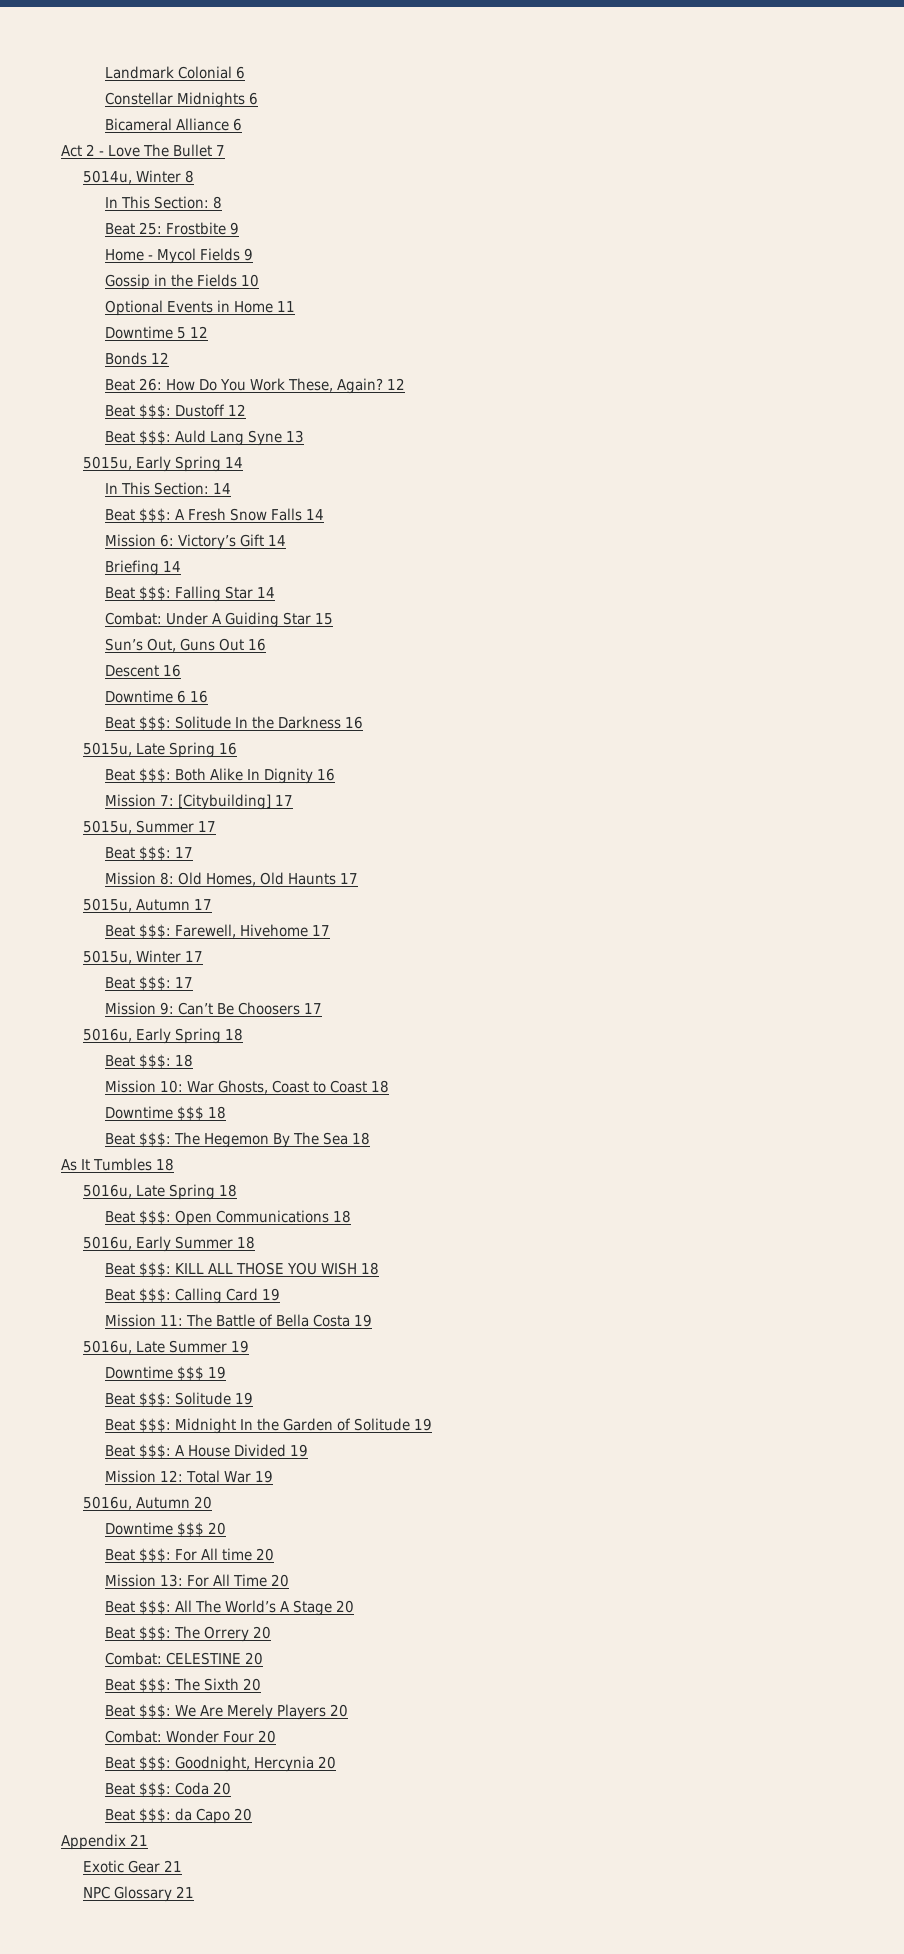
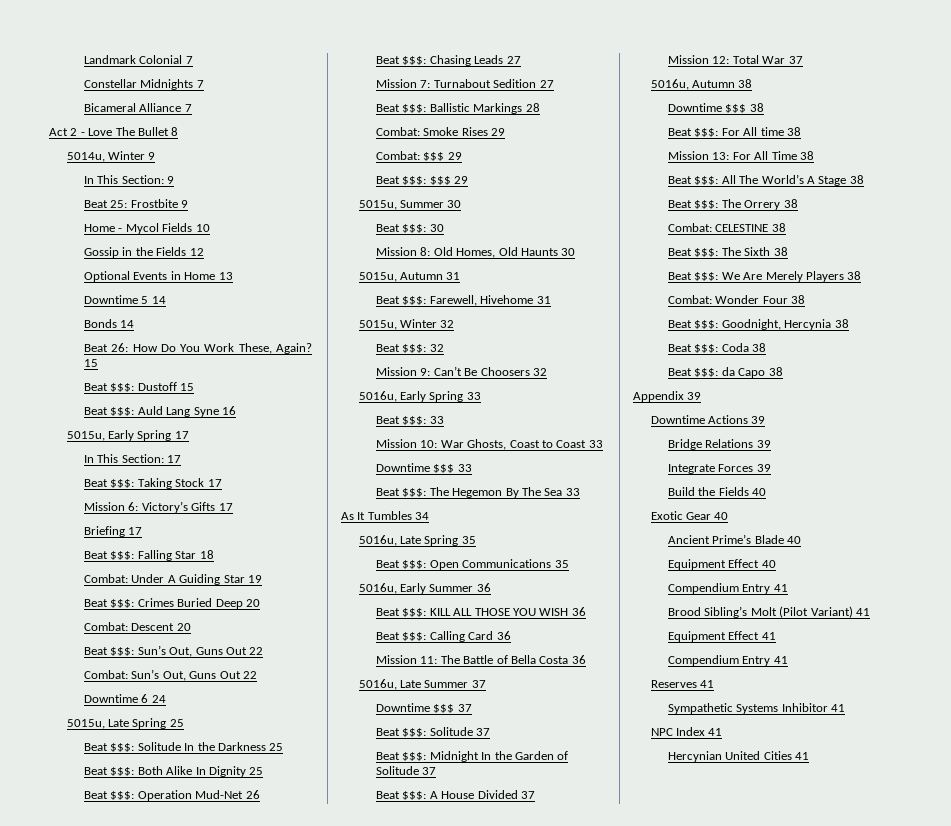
[236,66,246,79] 6 -> [185,56,193,64] 7
[249,92,259,105] 6 -> [196,80,204,88] 7
[233,118,243,131] 6 -> [184,104,192,112] 7
[216,145,225,156] 7 -> [171,127,179,136] 8
[185,170,195,183] [105,196,223,209] 8 // In This Section: 8 -> [148,152,156,160] [84,175,175,184] 9 // In This Section: 9
[244,248,254,261] 9 -> [195,224,210,232] 10
[241,274,260,287] 10 -> [189,248,204,256] 12
[277,301,296,312] 11 -> [218,272,233,280] 13
[190,326,209,338] 12 -> [151,296,166,304] 14
[151,352,170,364] 12 -> [120,320,135,328] 14
[387,378,406,390] 12 -> [84,359,99,367] 15
[228,404,247,416] 12 -> [180,383,195,391] 15
[286,430,305,443] 13 -> [221,406,236,415] 16
[225,457,244,468] [105,482,232,495] [105,508,325,523] 14 // In This Section: 14 // Beat $$$: A Fresh Snow Falls 14 -> [174,431,189,439] [84,454,182,463] [84,478,222,489] 17 // In This Section: 17 // Beat $$$: Taking Stock 17
[240,534,287,547] Gift 14 -> [191,502,233,511] Gifts 17
[163,561,182,572] 14 -> [128,527,143,535] 17
[257,587,276,598] 14 -> [199,550,214,559] 18
[315,613,334,625] [105,638,267,652] [105,664,182,677] [105,690,209,703] 15 // Sun’s Out, Guns Out 16 // Descent 16 // Downtime 6 16 -> [247,575,262,583] [84,598,260,609] [84,622,191,631] [84,645,264,657] [84,669,257,681] [84,694,166,703] [66,718,184,729] 19 // Beat $$$: Crimes Buried Deep 20 // Combat: Descent 20 // Beat $$$: Sun’s Out, Guns Out 22 // Combat: Sun’s Out, Guns Out 22 // Downtime 6 24 // 5015u, Late Spring 25
[345,716,364,729] [83,742,238,758] 16 // 5015u, Late Spring 16 -> [269,743,284,751] 25
[317,768,336,781] [105,794,294,810] 16 // Mission 7: [Citybuilding] 17 -> [249,767,264,775] [84,790,260,801] [376,55,521,66] [376,79,554,88] [376,103,540,114] [376,127,506,136] [376,151,462,161] [376,176,469,185] 25 // Beat $$$: Operation Mud-Net 26 // Beat $$$: Chasing Leads 27 // Mission 7: Turnabout Sedition 27 // Beat $$$: Ballistic Markings 28 // Combat: Smoke Rises 29 // Combat: $$$ 29 // Beat $$$: $$$ 29
[198,821,217,832] [105,846,194,861] 17 // Beat $$$: 17 -> [447,200,462,208] [376,224,444,233] 30 // Beat $$$: 30
[340,873,359,884] 17 -> [561,248,576,256] 30
[194,899,213,910] 17 -> [446,272,461,280] 31
[312,925,331,936] 17 -> [536,296,551,304] 31
[185,951,204,962] [105,976,194,991] 17 // Beat $$$: 17 -> [440,320,455,328] [376,344,444,353] 32 // Beat $$$: 32
[304,1003,323,1014] 17 -> [532,368,547,376] 32
[225,1028,244,1041] [105,1054,194,1069] 18 // Beat $$$: 18 -> [466,392,481,400] [376,416,444,425] 33 // Beat $$$: 33
[371,1080,390,1093] [105,1106,227,1121] 18 // Downtime $$$ 18 -> [588,440,603,448] [376,463,472,473] 33 // Downtime $$$ 33
[352,1132,371,1145] 18 -> [565,488,580,496] 33
[155,1158,174,1171] 18 -> [415,512,430,520] 34
[219,1184,238,1197] 18 -> [461,536,476,544] 35
[333,1210,352,1223] 18 -> [554,560,569,568] 35
[237,1236,256,1249] 18 -> [476,583,491,592] 36
[361,1262,380,1275] 18 -> [571,607,586,616] 36
[262,1288,281,1301] 19 -> [496,631,511,640] 36
[354,1314,373,1327] 19 -> [571,655,586,664] 36
[231,1340,250,1353] [105,1366,227,1381] [105,1392,254,1407] 19 // Downtime $$$ 19 // Beat $$$: Solitude 19 -> [471,680,486,688] [376,703,472,713] [376,727,491,737] 37 // Downtime $$$ 37 // Beat $$$: Solitude 37
[414,1418,433,1431] 19 -> [422,767,437,775] 37
[290,1444,309,1457] 19 -> [520,791,535,799] 37
[255,1470,274,1483] 19 -> [788,56,803,64] 37
[194,1496,213,1509] [105,1522,227,1537] 20 // Downtime $$$ 20 -> [738,79,753,88] [668,103,764,113] 38 // Downtime $$$ 38
[256,1548,275,1561] 20 -> [786,127,801,136] 38
[271,1574,290,1587] 20 -> [799,151,814,160] 38
[336,1600,355,1613] 20 -> [849,175,864,184] 38
[253,1626,272,1639] 20 -> [783,199,798,208] 38
[245,1652,264,1665] 20 -> [771,223,786,232] 38
[243,1678,262,1691] 20 -> [773,247,788,256] 38
[330,1704,349,1717] 20 -> [847,271,862,280] 38
[258,1730,277,1743] 20 -> [791,295,806,304] 38
[318,1756,337,1769] 20 -> [834,319,849,328] 38
[213,1782,232,1795] 20 -> [752,343,767,352] 38
[234,1808,253,1821] 20 -> [768,367,783,376] 38
[130,1834,148,1846] [83,1860,183,1873] [83,1886,195,1902] 21 // Exotic Gear 21 // NPC Glossary 21 -> [687,392,702,400] [650,415,766,424] [668,439,771,450] [668,464,771,474] [668,487,767,496] [650,511,729,520] [668,534,802,544] [668,559,776,570] [668,583,788,594] [668,606,870,618] [668,631,776,642] [668,655,788,666] [650,680,714,688] [668,703,846,714] [650,727,723,736] [668,751,810,762] 39 // Downtime Actions 39 // Bridge Relations 39 // Integrate Forces 39 // Build the Fields 40 // Exotic Gear 40 // Ancient Prime’s Blade 40 // Equipment Effect 40 // Compendium Entry 41 // Brood Sibling’s Molt (Pilot Variant) 41 // Equipment Effect 41 // Compendium Entry 41 // Reserves 41 // Sympathetic Systems Inhibitor 41 // NPC Index 41 // Hercynian United Cities 41

